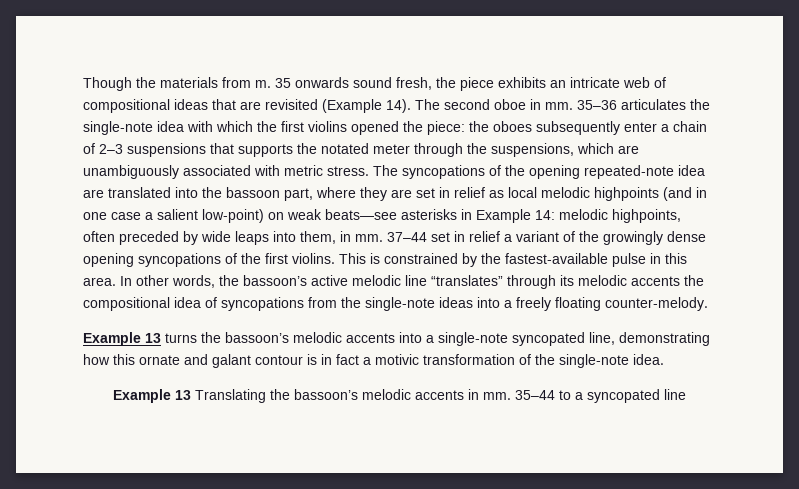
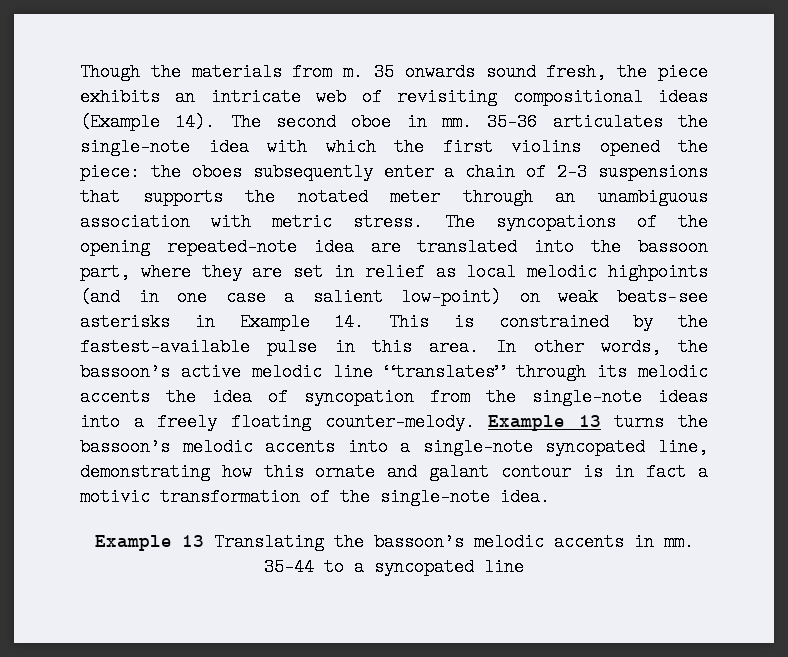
(666, 82) none -> [397,88,498,106] revisiting
[212,99,318,110] that are revisited -> (709, 97) none
[467,143,639,157] [83,165,251,179] the suspensions, which are unambiguously associated -> [555,188,708,206] [80,213,190,231] an unambiguous association
[535,209,681,223] [83,231,706,245] [83,253,335,267] 14: melodic highpoints, often preceded by wide leaps into them, in mm. 37–44 set in relief a variant of the growingly dense opening syncopations of the first violins. -> [334,313,365,331] 14.
[83,297,170,311] compositional -> (196, 397) none
[221,297,304,311] syncopations -> [304,388,414,406] syncopation
(708, 304) // -> (475, 422) none

